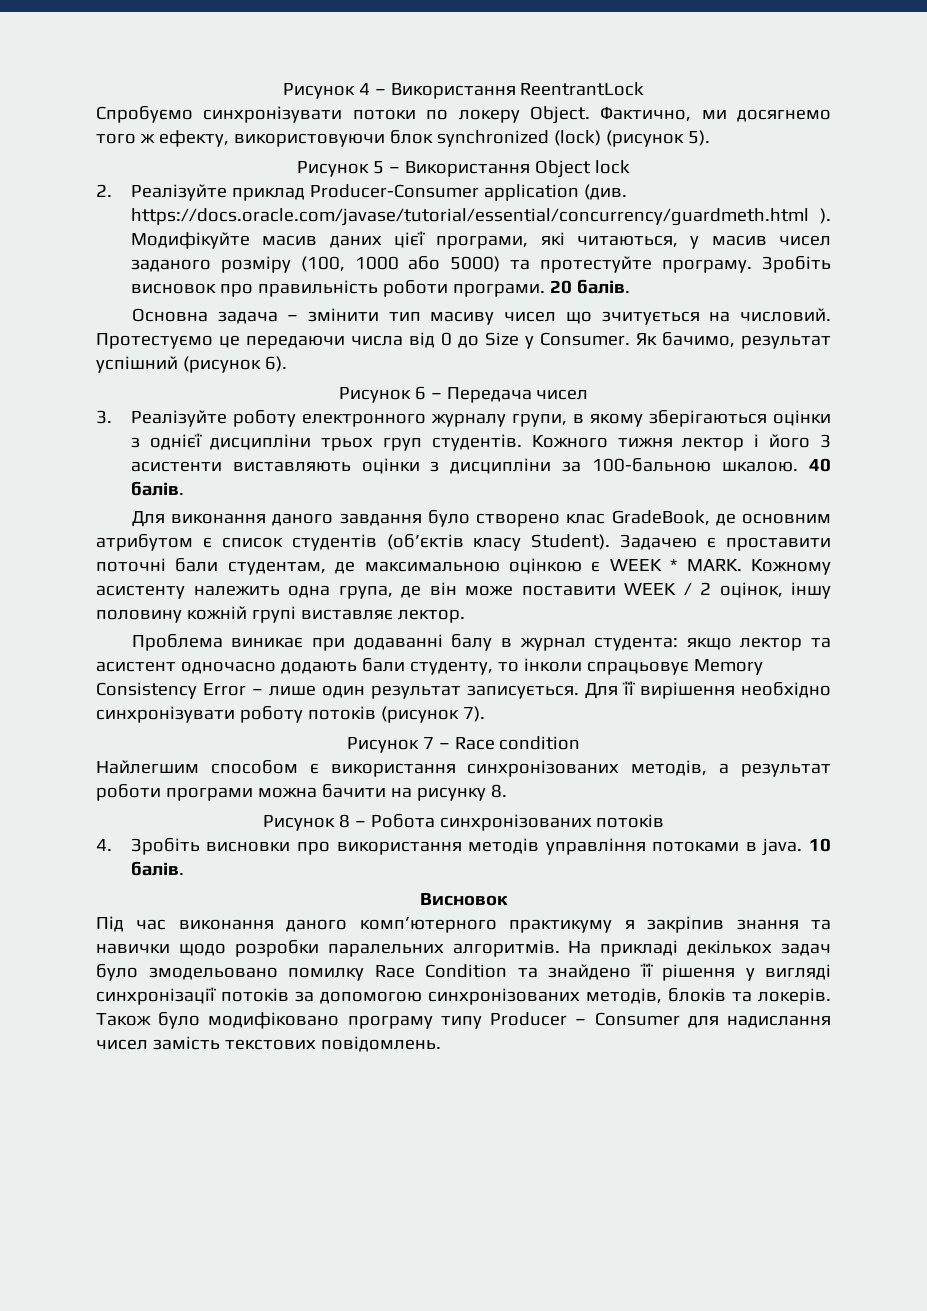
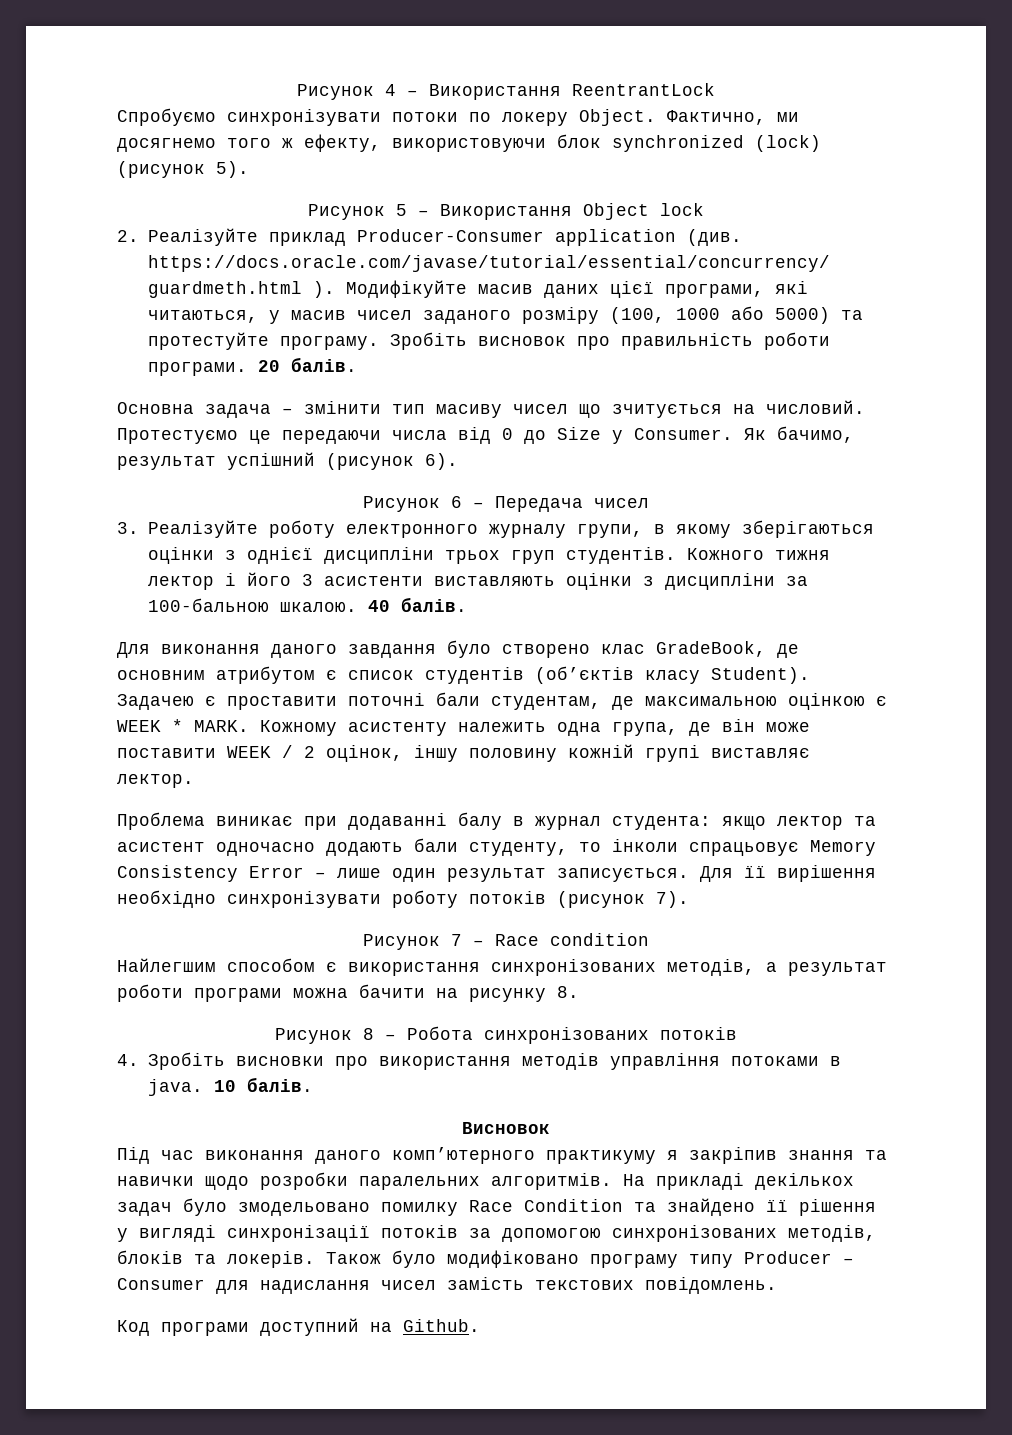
(441, 1044) none -> [117,1318,480,1336] // Код програми доступний на Github.

